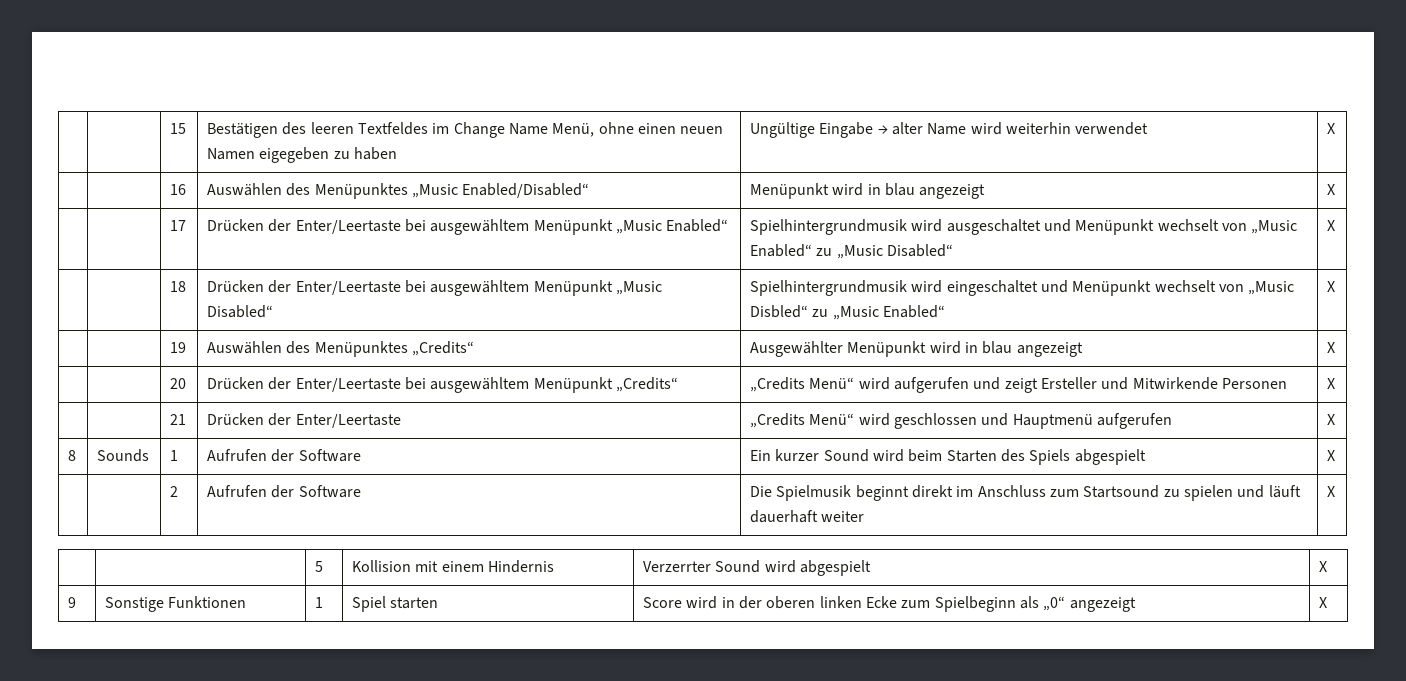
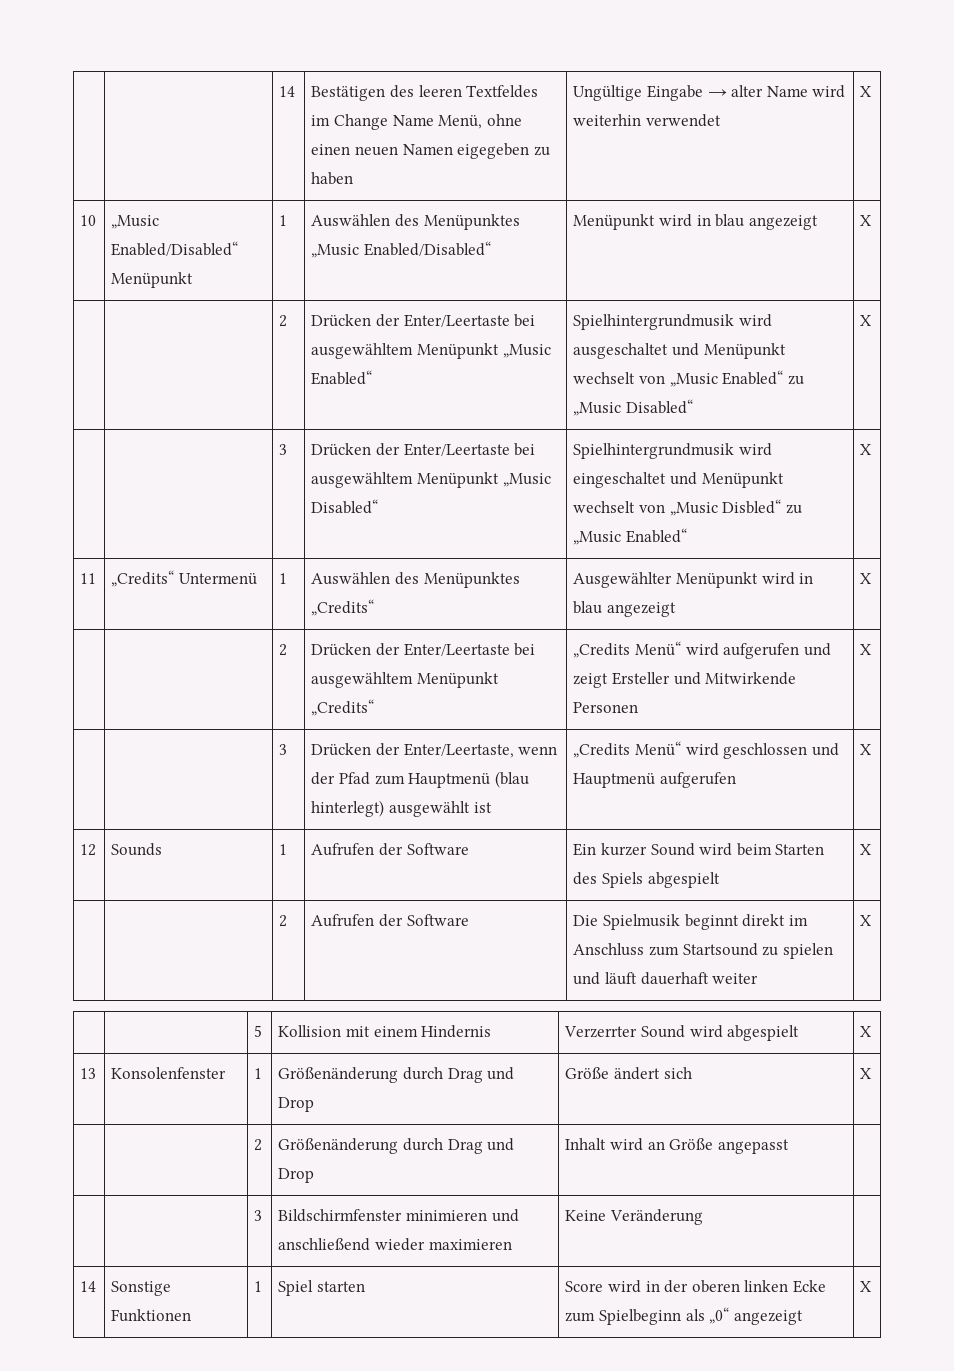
[170,123,187,134] | | 15 -> [279,86,296,97] | | 14
[170,184,187,195] | | 16 -> [80,215,97,226] [111,215,160,229] [111,241,239,256] [111,272,194,288] [279,215,288,226] 10 | „Music Enabled/Disabled“ Menüpunkt | 1
[170,220,187,231] 17 -> [279,315,288,327] 2
[170,281,187,292] 18 -> [279,444,288,455] 3
[170,342,187,353] | | 19 -> [80,573,97,584] [111,570,258,587] [279,573,288,584] 11 | „Credits“ Untermenü | 1
[170,378,187,389] 20 -> [279,644,288,656] 2
[170,414,187,425] [207,413,401,428] 21 | Drücken der Enter/Leertaste -> [279,744,288,755] [311,743,558,758] [311,771,529,788] [311,800,492,817] 3 | Drücken der Enter/Leertaste, wenn der Pfad zum Hauptmenü (blau hinterlegt) ausgewählt ist
[68,450,77,461] 8 -> [80,844,97,856] 12
[68,597,77,608] 9 -> [80,1068,97,1079] [111,1067,227,1079] [254,1068,263,1079] [278,1067,515,1083] [278,1097,315,1112] [565,1067,692,1080] [860,1068,872,1079] [254,1139,263,1151] [278,1138,515,1154] [278,1168,315,1183] [565,1138,789,1154] [254,1210,263,1221] [278,1209,519,1222] [278,1238,512,1251] [565,1209,704,1225] [80,1281,97,1292] 13 | Konsolenfenster | 1 | Größenänderung durch Drag und Drop | Größe ändert sich | X // | | 2 | Größenänderung durch Drag und Drop | Inhalt wird an Größe angepasst | // | | 3 | Bildschirmfenster minimieren und anschließend wieder maximieren | Keine Veränderung | // 14

